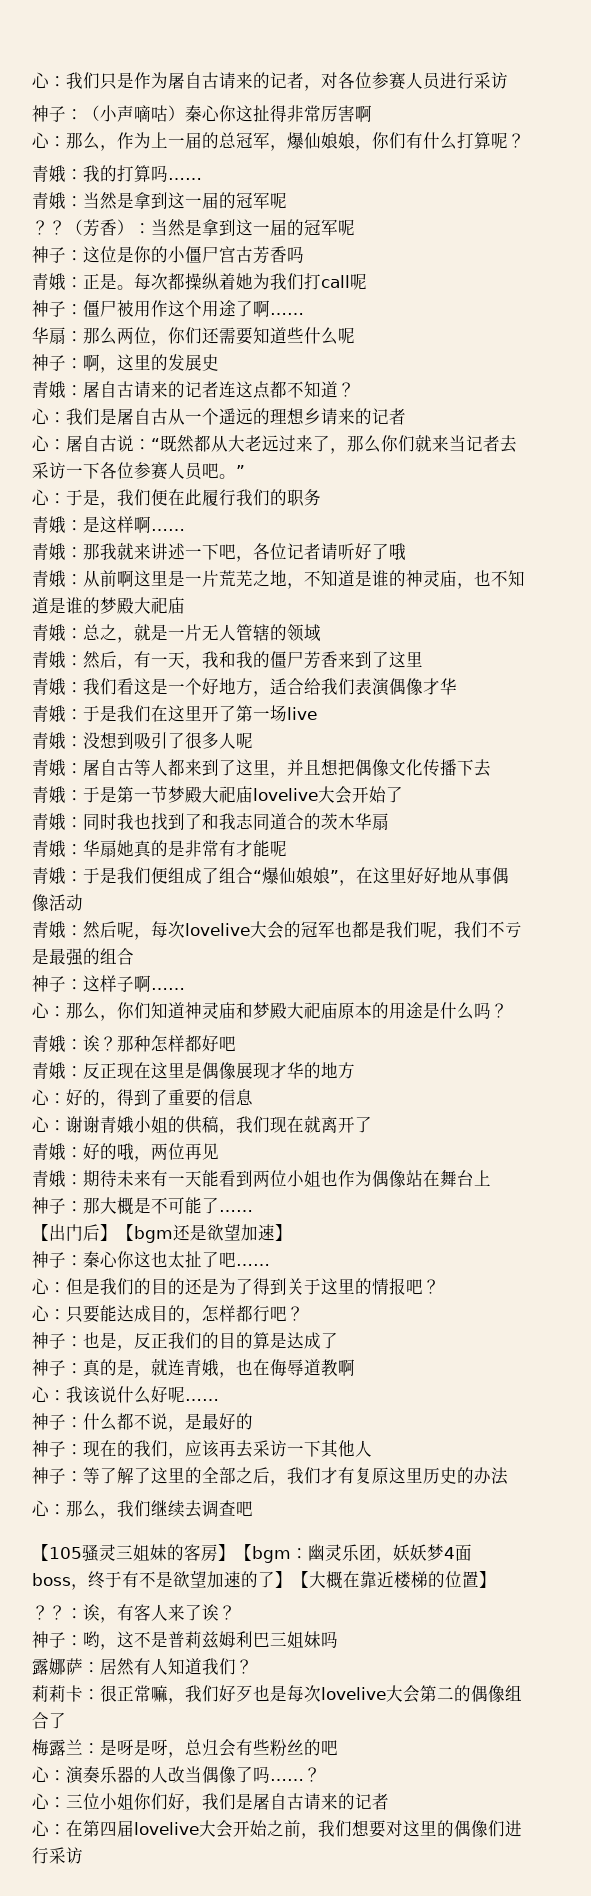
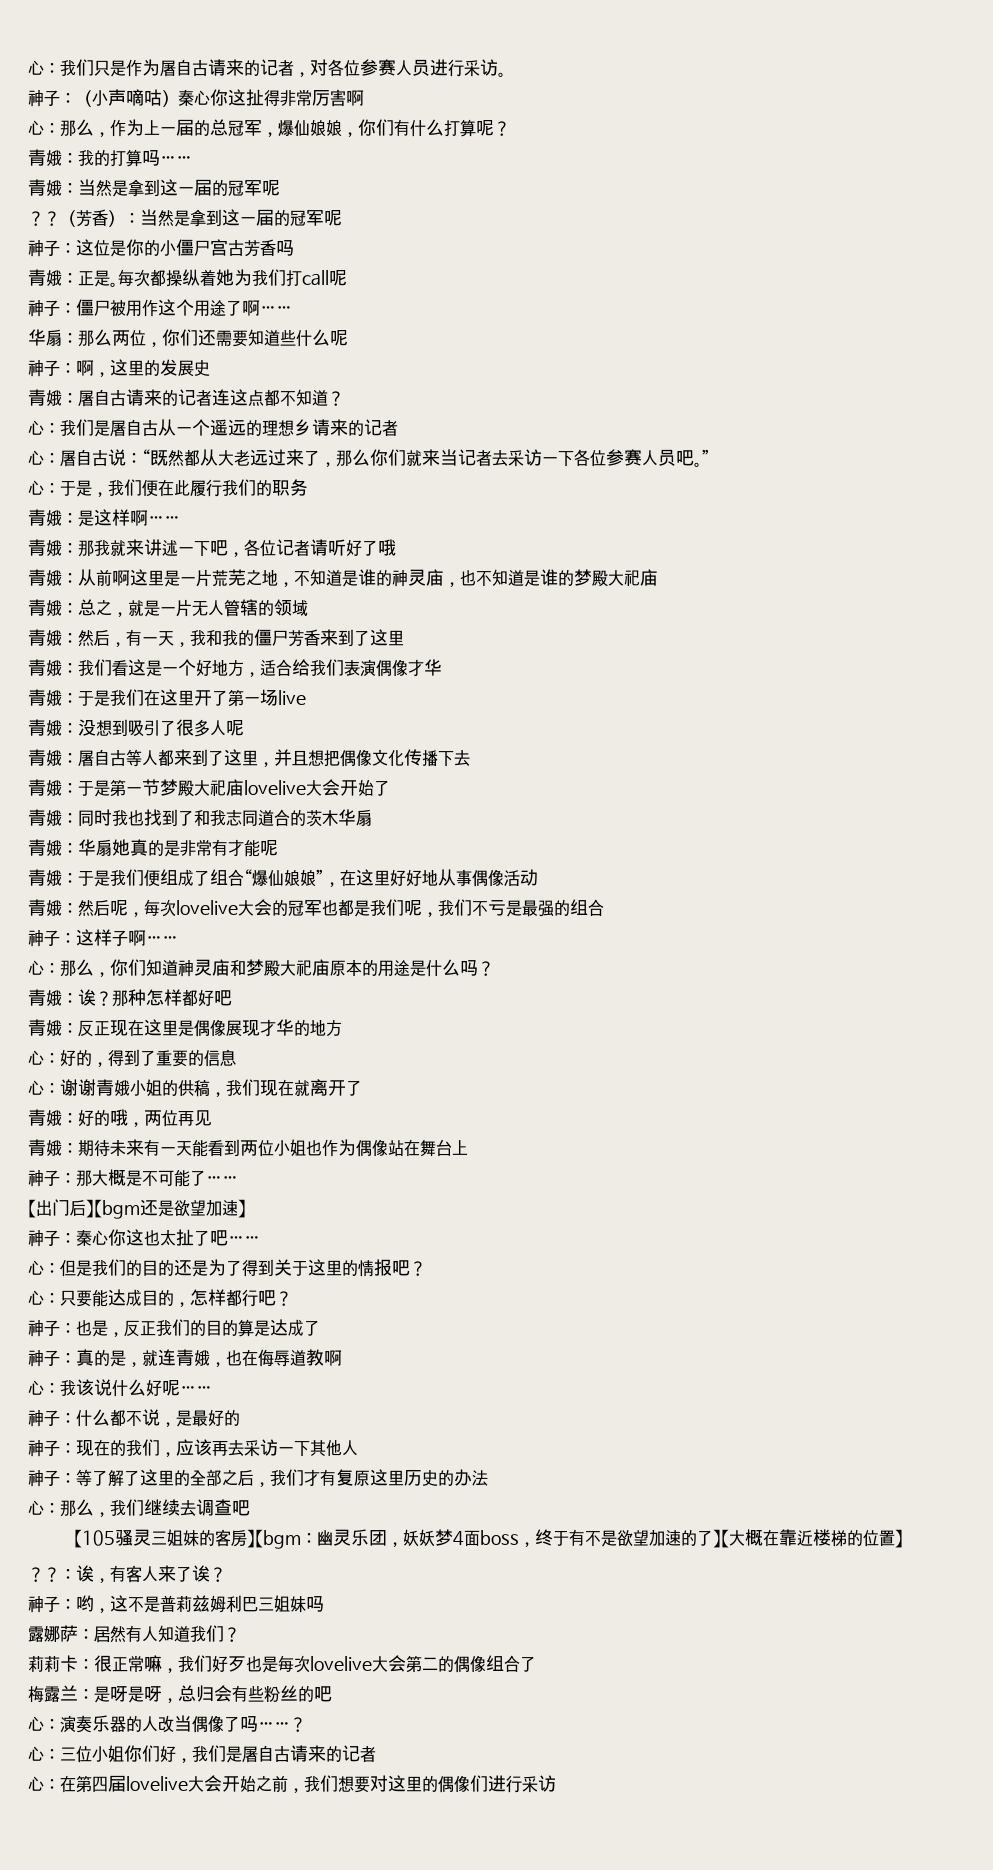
(508, 80) none -> [498,72,506,77] 。

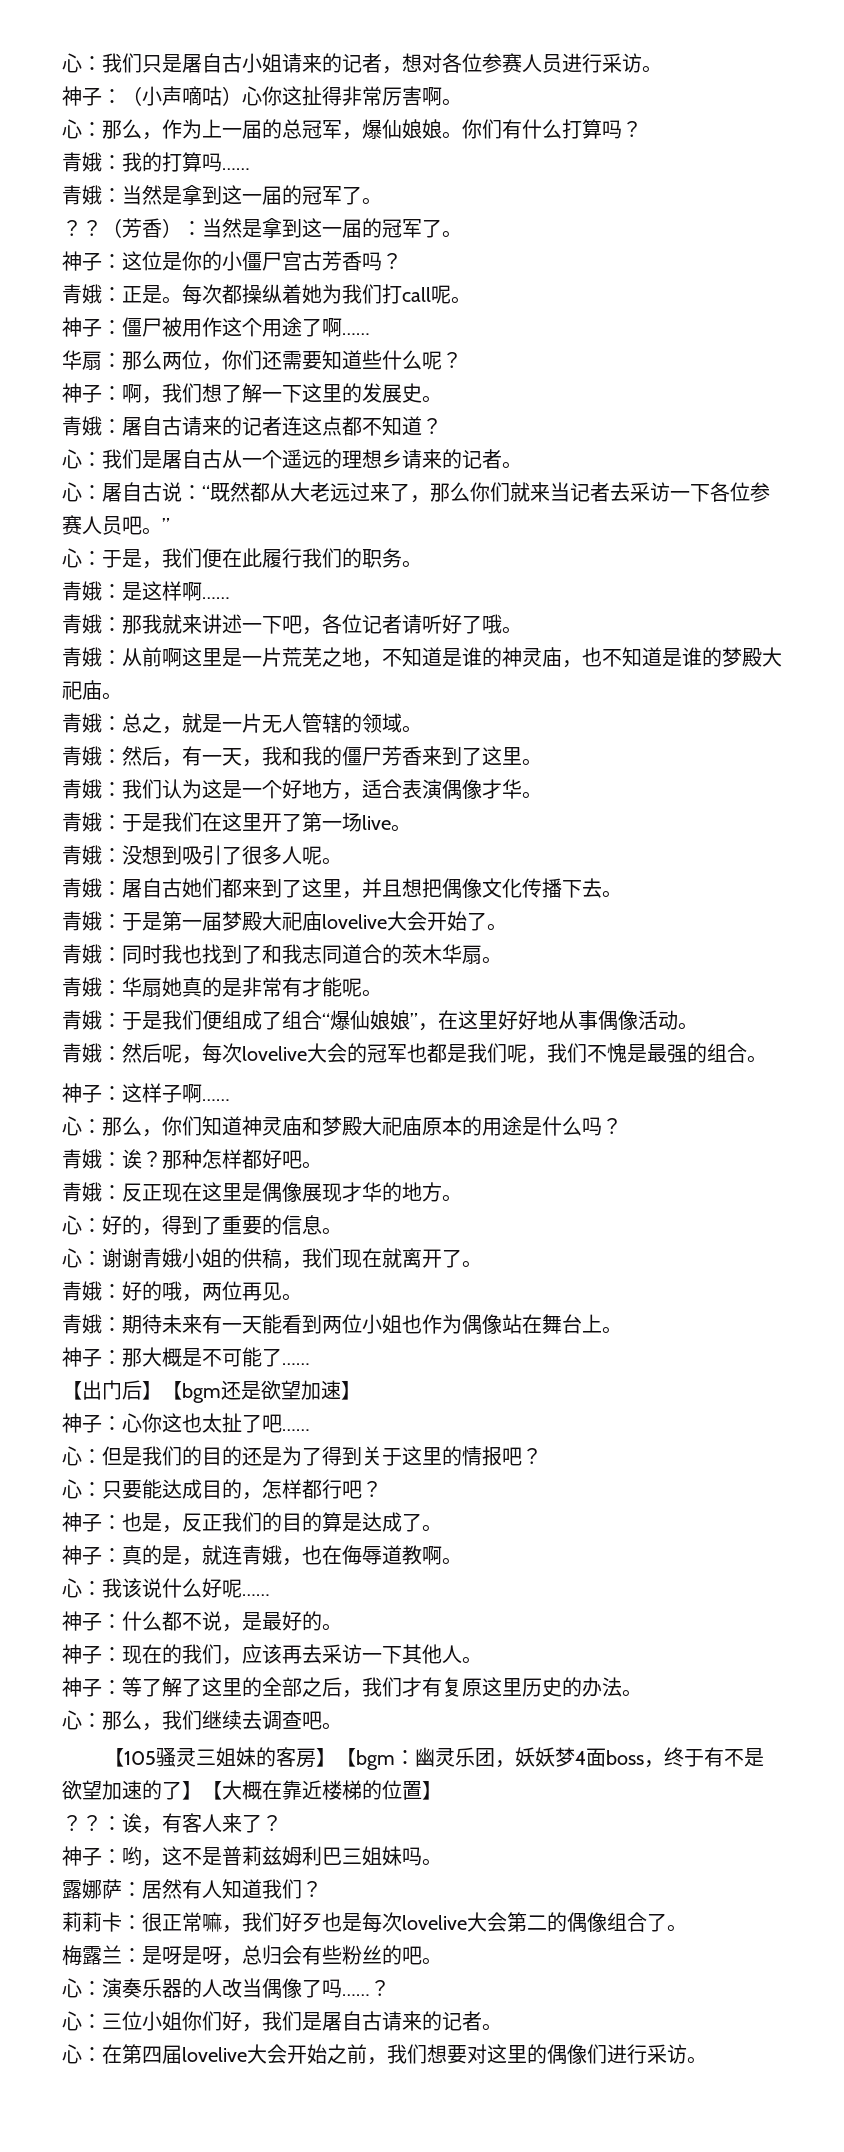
[126,59,208,77] 作为屠自古 -> [182,53,282,73] 屠自古小姐
(310, 74) none -> [402,53,422,72] 想
[178,90,194,106] 秦 -> (242, 96) none
(364, 98) none -> [442,98,462,106] 。
[342,132,358,137] ， -> [442,131,462,139] 。
[476,120,494,136] 呢 -> [602,120,622,139] 吗
[262,180,280,196] 呢 -> [342,186,382,205] 了。
[324,210,342,226] 呢 -> [422,219,462,238] 了。
(294, 248) none -> [382,253,402,269] ？
(347, 278) none -> [451,296,471,304] 。
(348, 338) none -> [442,352,462,368] ？
(110, 374) none -> [162,383,302,403] 我们想了解一下
(210, 368) none -> [422,395,442,403] 。
(398, 428) none -> [502,461,522,469] 。
(308, 487) none -> [402,560,422,568] 。
(396, 547) none -> [502,626,522,634] 。
(658, 577) none -> [102,692,122,700] 。
(308, 608) none -> [402,725,422,733] 。
(404, 638) none -> [522,758,542,766] 。
[112,660,128,677] 看 -> [162,779,202,799] 认为
[292,659,344,676] 给我们 -> (402, 789) none
(442, 667) none -> [522,791,542,799] 。
(306, 697) none -> [391,824,411,832] 。
[28,749,158,767] // 青娥：屠自古等人 -> [322,857,342,865] [62,878,222,898] 。 // 青娥：屠自古她们
(470, 758) none -> [602,890,622,898] 。
[142,779,160,796] 节 -> [202,912,222,931] 届
(390, 788) none -> [487,923,507,931] 。
(372, 817) none -> [482,956,502,964] 。
(278, 848) none -> [362,989,382,997] 。
(538, 877) none -> [678,1022,698,1030] 。
[488,900,506,916] 亏 -> [607,1043,627,1063] 愧
(604, 908) none -> [747,1055,767,1063] 。
(232, 998) none -> [302,1161,322,1169] 。
(342, 1028) none -> [442,1194,462,1202] 。
(236, 1057) none -> [322,1227,342,1235] 。
(362, 1088) none -> [462,1260,482,1268] 。
(212, 1118) none -> [282,1293,302,1301] 。
(468, 1147) none -> [602,1326,622,1334] 。
[76,1230,92,1246] 秦 -> (122, 1423) none
(320, 1328) none -> [422,1524,442,1532] 。
(342, 1358) none -> [442,1557,462,1565] 。
(240, 1417) none -> [322,1623,342,1631] 。
(358, 1448) none -> [462,1656,482,1664] 。
(488, 1478) none -> [622,1689,642,1697] 。
(250, 1508) none -> [322,1722,342,1730] 。
[192,1565,210,1582] 诶 -> (262, 1823) none
(324, 1604) none -> [422,1858,442,1866] 。
(536, 1664) none -> [667,1924,687,1932] 。
(332, 1694) none -> [422,1957,442,1965] 。
(376, 1754) none -> [482,2023,502,2031] 。
(556, 1783) none -> [687,2056,707,2064] 。

